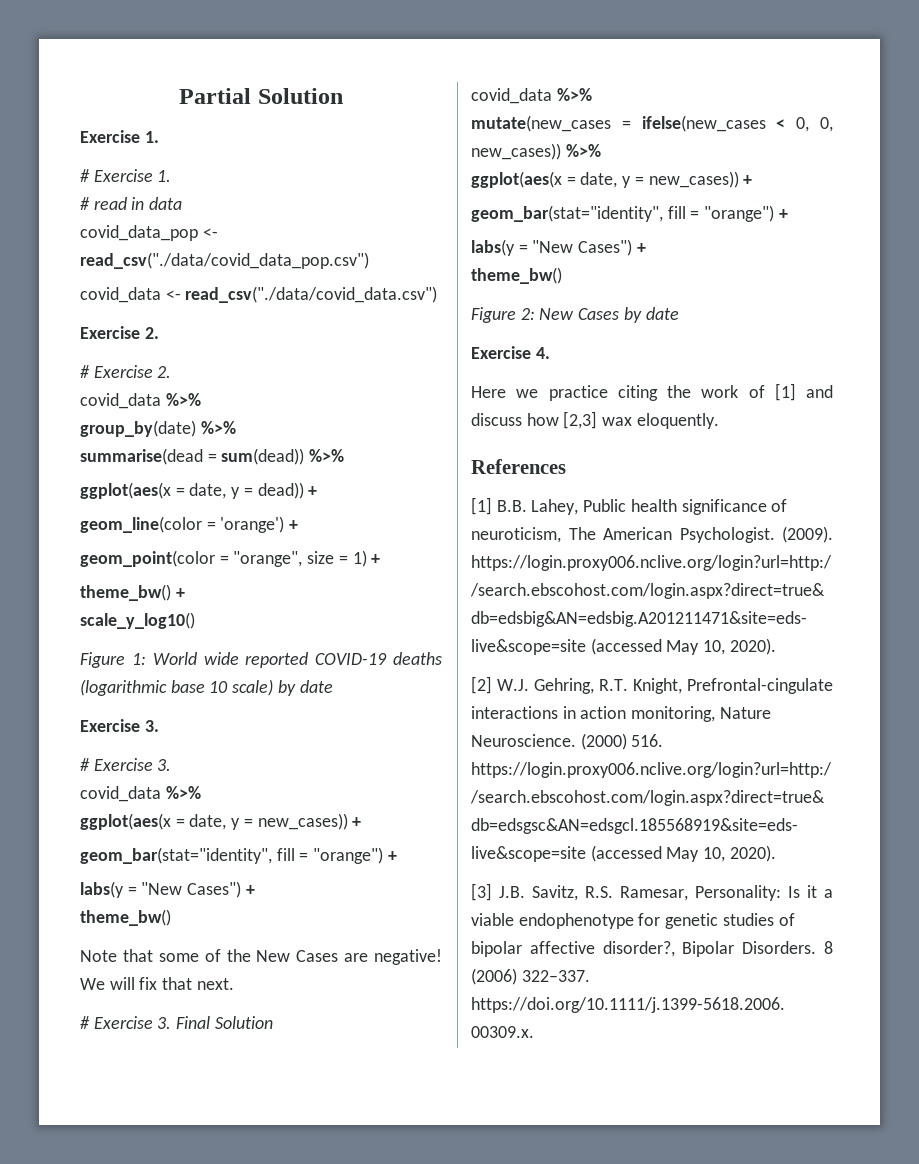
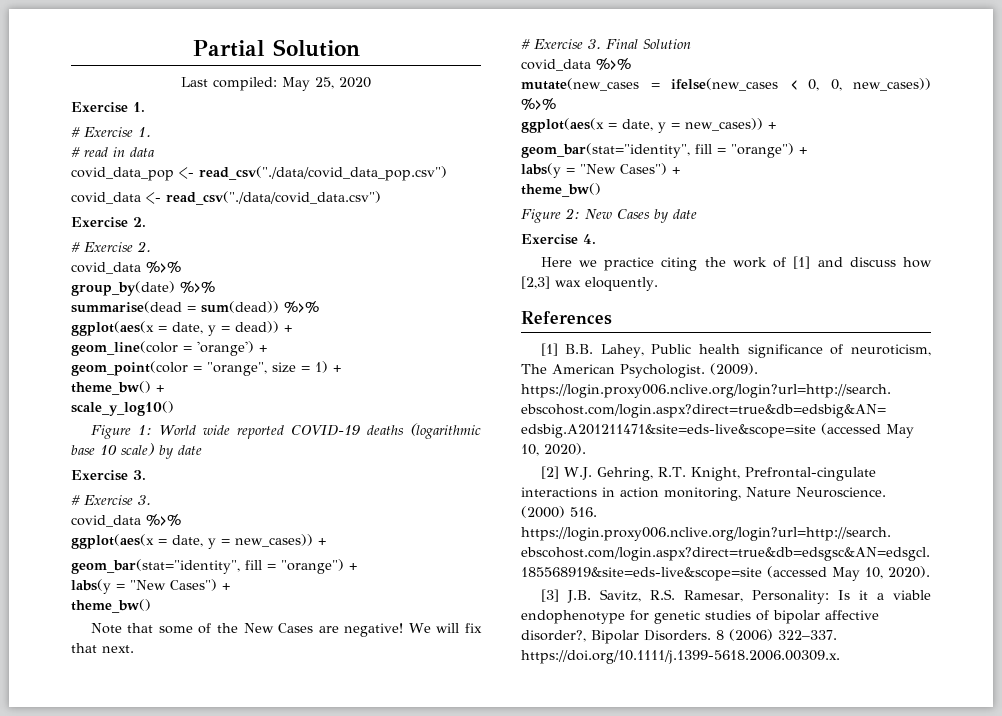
(343, 96) none -> [181,77,371,91] // Last compiled: May 25, 2020

